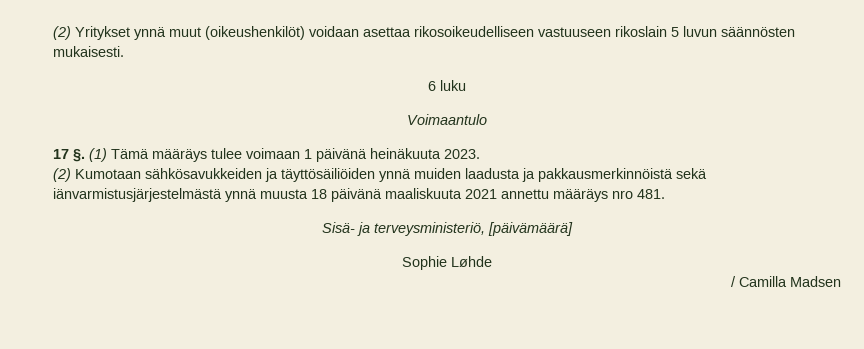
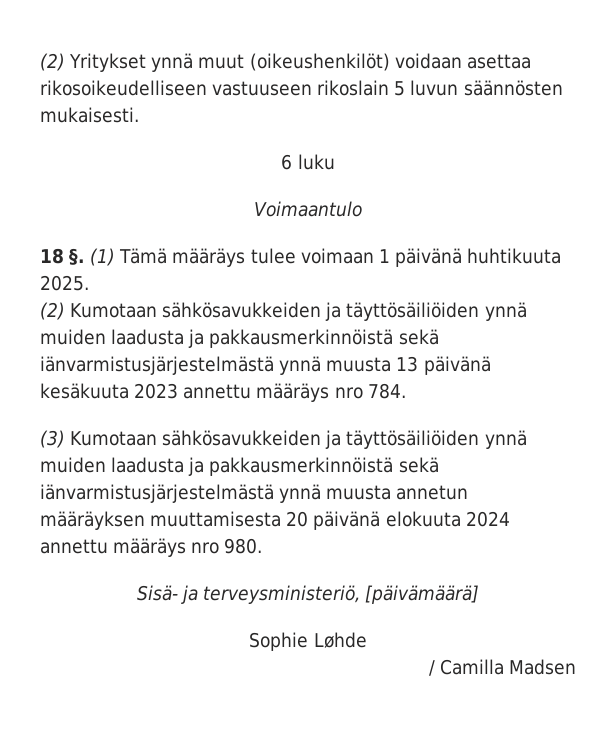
[53,149,69,159] 17 -> [40,248,64,264] 18
[370,148,480,159] heinäkuuta 2023. -> [467,248,562,264] [40,275,89,291] huhtikuuta 2025.
[311,188,665,202] 18 päivänä maaliskuuta 2021 annettu määräys nro 481. -> [396,356,491,375] [40,383,406,402] [40,430,527,449] [40,457,439,476] [40,484,469,503] [40,511,510,530] [40,538,263,557] 13 päivänä kesäkuuta 2023 annettu määräys nro 784. // (3) Kumotaan sähkösavukkeiden ja täyttösäiliöiden ynnä muiden laadusta ja pakkausmerkinnöistä sekä iänvarmistusjärjestelmästä ynnä muusta annetun määräyksen muuttamisesta 20 päivänä elokuuta 2024 annettu määräys nro 980.

